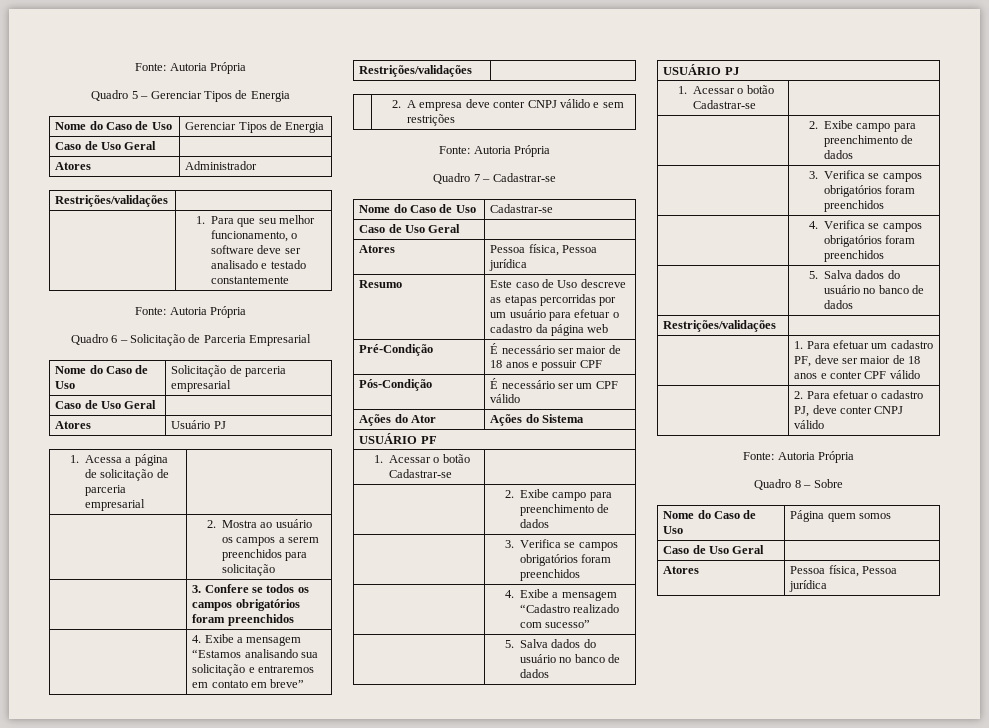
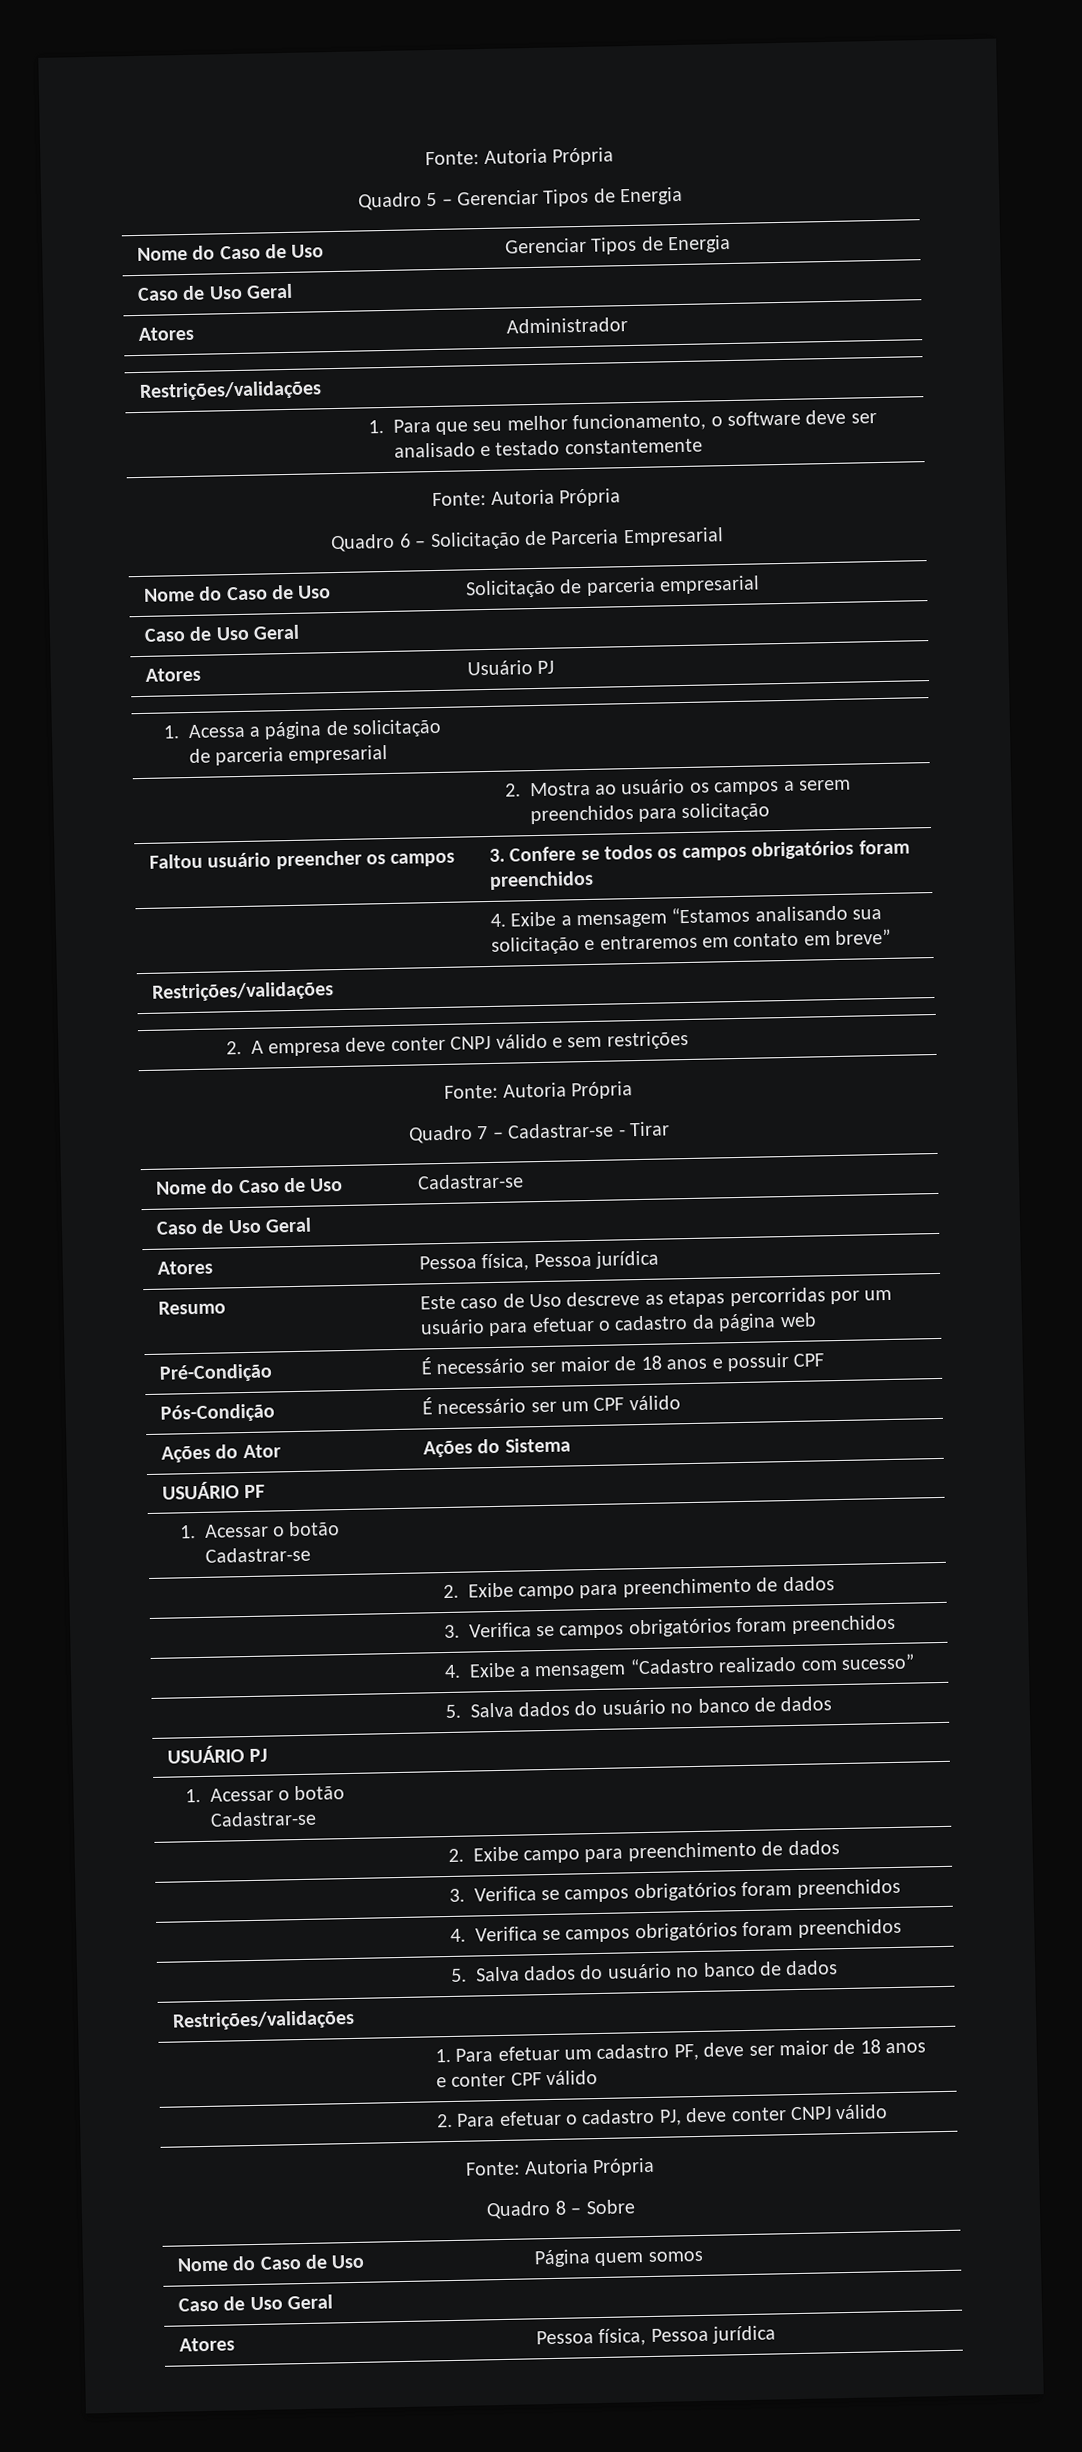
(276, 570) none -> [148,850,456,870] Faltou usuário preencher os campos
(556, 177) none -> [618,1121,670,1137] - Tirar

